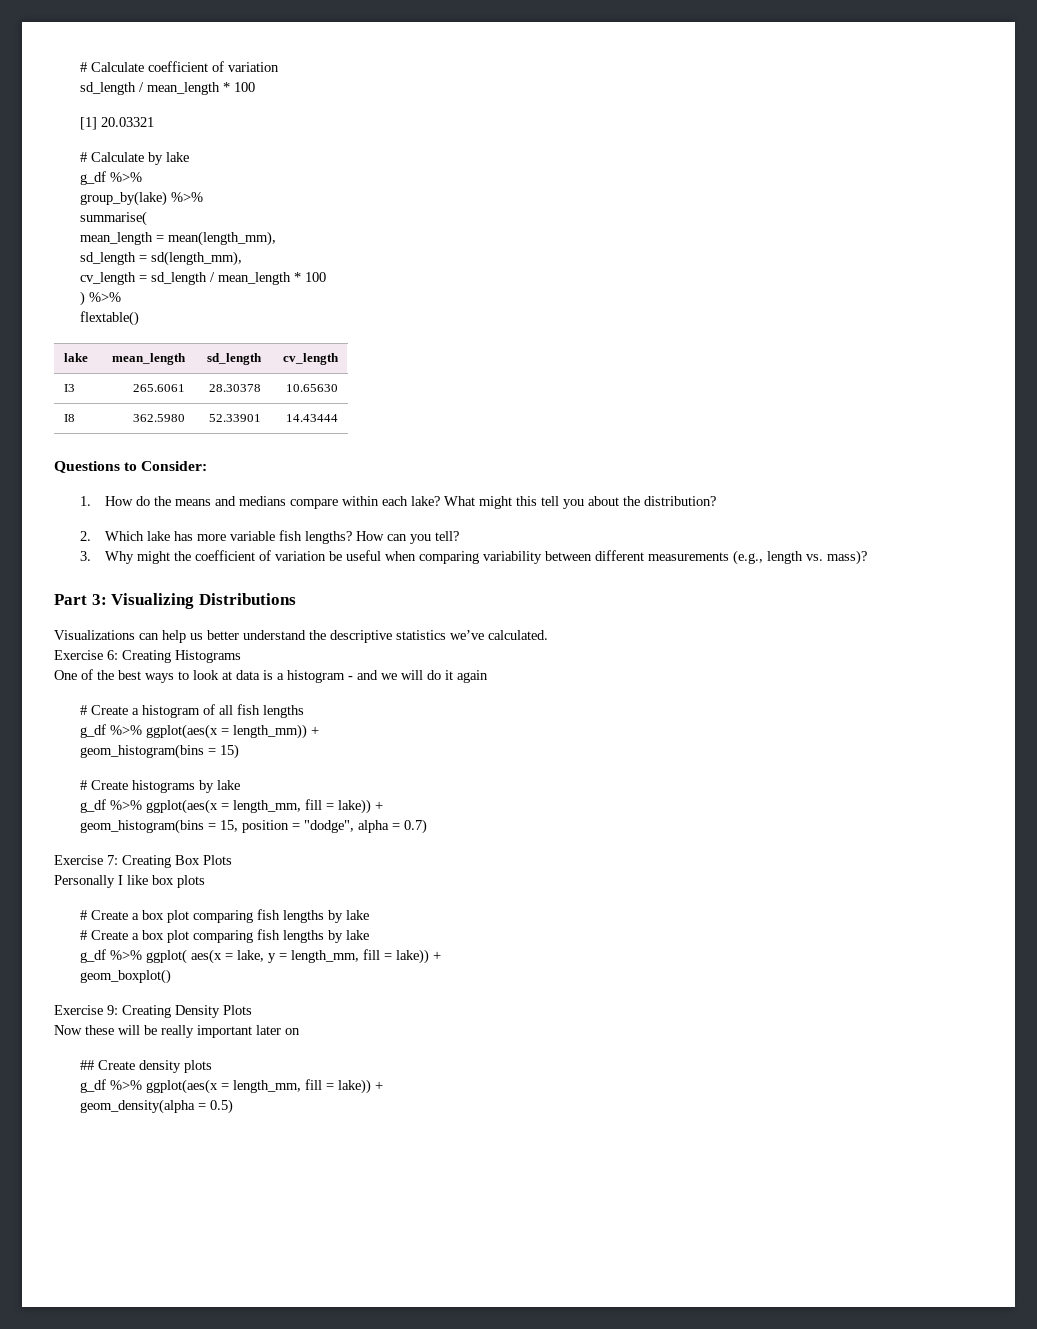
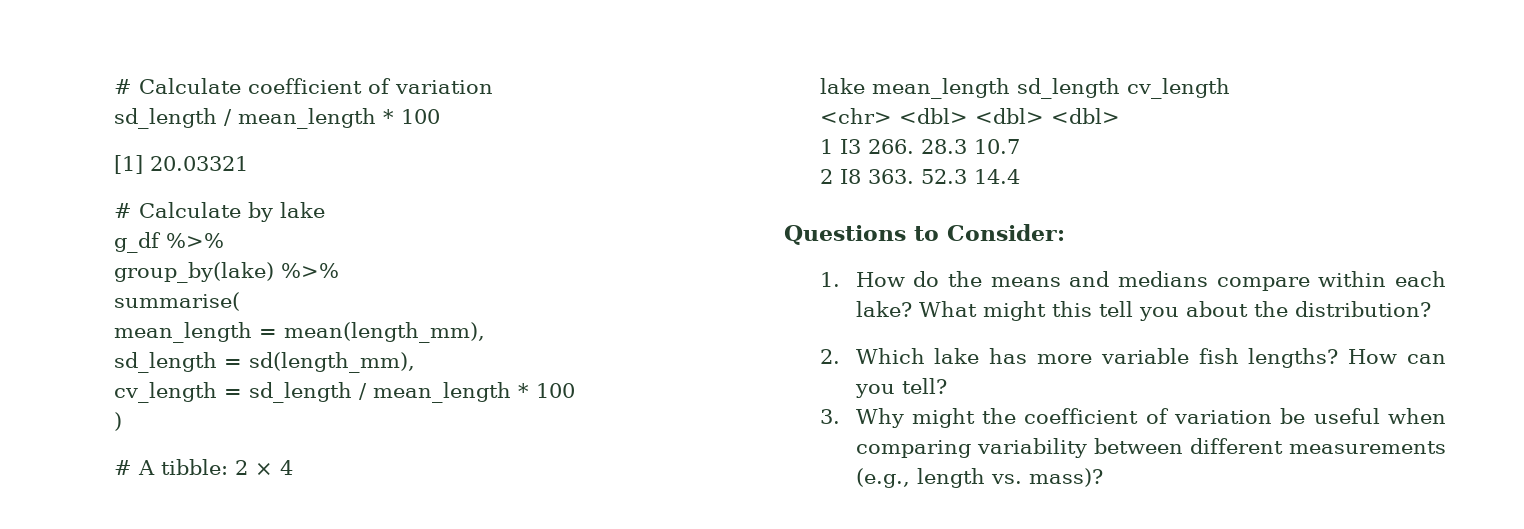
[88,292,121,302] [79,311,139,326] [64,353,89,362] [111,353,186,365] [206,353,262,365] [282,353,339,365] [64,384,76,392] [132,384,185,392] [208,384,261,392] [285,384,338,392] [64,414,76,422] [132,414,185,422] [208,414,261,422] [285,414,338,422] %>% // flextable() // lake | mean_length | sd_length | cv_length // I3 | 265.6061 | 28.30378 | 10.65630 // I8 | 362.5980 | 52.33901 | 14.43444 -> [113,459,293,475] [819,78,1230,99] [819,108,1120,124] [819,139,1020,154] [819,169,1020,184] // # A tibble: 2 × 4 // lake mean_length sd_length cv_length // <chr> <dbl> <dbl> <dbl> // 1 I3 266. 28.3 10.7 // 2 I8 363. 52.3 14.4
[54,593,296,609] [54,630,548,643] [54,650,241,663] [54,669,488,683] [79,704,304,718] [79,724,319,739] [79,744,239,759] [79,780,240,793] [79,799,383,814] [79,819,427,834] [54,855,232,868] [54,875,205,888] [79,909,369,923] [79,929,369,943] [79,949,441,964] [79,969,171,984] [54,1005,252,1018] [54,1025,300,1038] [79,1060,212,1073] [79,1079,383,1094] [79,1099,233,1114] // Part 3: Visualizing Distributions // Visualizations can help us better understand the descriptive statistics we’ve calculated. // Exercise 6: Creating Histograms // One of the best ways to look at data is a histogram - and we will do it again // # Create a histogram of all fish lengths // g_df %>% ggplot(aes(x = length_mm)) + // geom_histogram(bins = 15) // # Create histograms by lake // g_df %>% ggplot(aes(x = length_mm, fill = lake)) + // geom_histogram(bins = 15, position = "dodge", alpha = 0.7) // Exercise 7: Creating Box Plots // Personally I like box plots // # Create a box plot comparing fish lengths by lake // # Create a box plot comparing fish lengths by lake // g_df %>% ggplot( aes(x = lake, y = length_mm, fill = lake)) + // geom_boxplot() // Exercise 9: Creating Density Plots // Now these will be really important later on // ## Create density plots // g_df %>% ggplot(aes(x = length_mm, fill = lake)) + // geom_density(alpha = 0.5) -> (1103, 477) none

